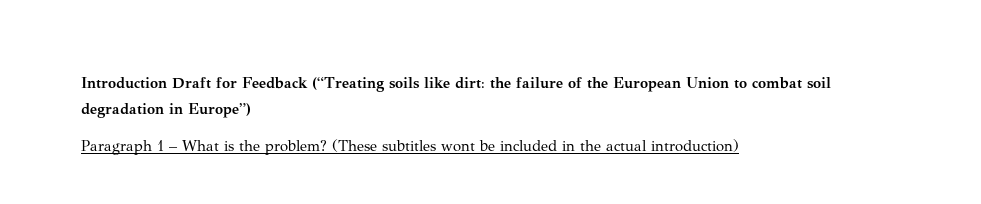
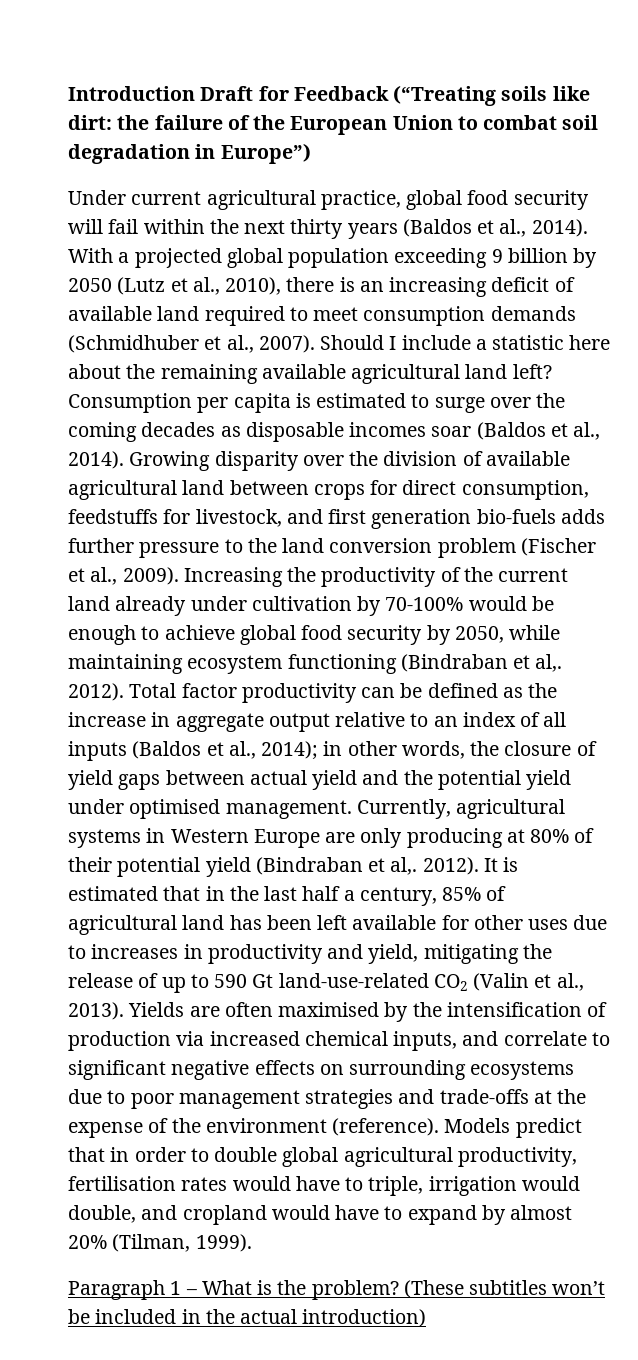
(251, 110) none -> [68,190,589,210] [68,219,588,239] [68,248,598,268] [68,277,575,297] [68,306,576,326] [68,335,611,353] [68,364,552,384] [68,393,566,413] [68,422,601,442] [68,451,570,471] [68,480,589,500] [68,509,605,529] [68,538,596,558] [68,567,569,587] [68,596,554,616] [68,625,561,645] [68,654,563,674] [68,683,558,703] [68,712,567,732] [68,741,597,761] [68,770,572,790] [68,799,566,819] [68,828,595,848] [68,857,519,877] [68,886,507,906] [68,915,608,935] [68,944,552,964] [68,973,584,993] [68,1002,608,1022] [68,1031,610,1051] [68,1060,575,1080] [68,1089,587,1109] [68,1118,582,1138] [68,1147,577,1167] [68,1176,580,1196] [68,1205,573,1225] [68,1234,252,1252] // Under current agricultural practice, global food security will fail within the next thirty years (Baldos et al., 2014). With a projected global population exceeding 9 billion by 2050 (Lutz et al., 2010), there is an increasing deficit of available land required to meet consumption demands (Schmidhuber et al., 2007). Should I include a statistic here about the remaining available agricultural land left? Consumption per capita is estimated to surge over the coming decades as disposable incomes soar (Baldos et al., 2014). Growing disparity over the division of available agricultural land between crops for direct consumption, feedstuffs for livestock, and first generation bio-fuels adds further pressure to the land conversion problem (Fischer et al., 2009). Increasing the productivity of the current land already under cultivation by 70-100% would be enough to achieve global food security by 2050, while maintaining ecosystem functioning (Bindraban et al,. 2012). Total factor productivity can be defined as the increase in aggregate output relative to an index of all inputs (Baldos et al., 2014); in other words, the closure of yield gaps between actual yield and the potential yield under optimised management. Currently, agricultural systems in Western Europe are only producing at 80% of their potential yield (Bindraban et al,. 2012). It is estimated that in the last half a century, 85% of agricultural land has been left available for other uses due to increases in productivity and yield, mitigating the release of up to 590 Gt land-use-related CO2 (Valin et al., 2013). Yields are often maximised by the intensification of production via increased chemical inputs, and correlate to significant negative effects on surrounding ecosystems due to poor management strategies and trade-offs at the expense of the environment (reference). Models predict that in order to double global agricultural productivity, fertilisation rates would have to triple, irrigation would double, and cropland would have to expand by almost 20% (Tilman, 1999).
[441,143,475,152] wont -> [552,1281,606,1295] won’t

